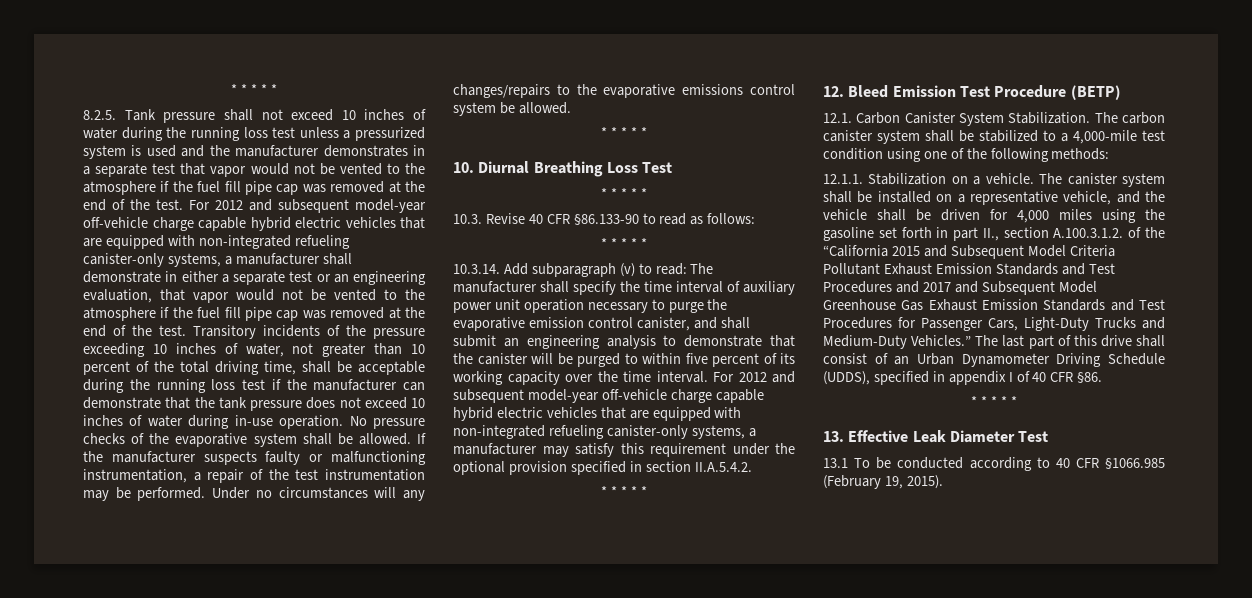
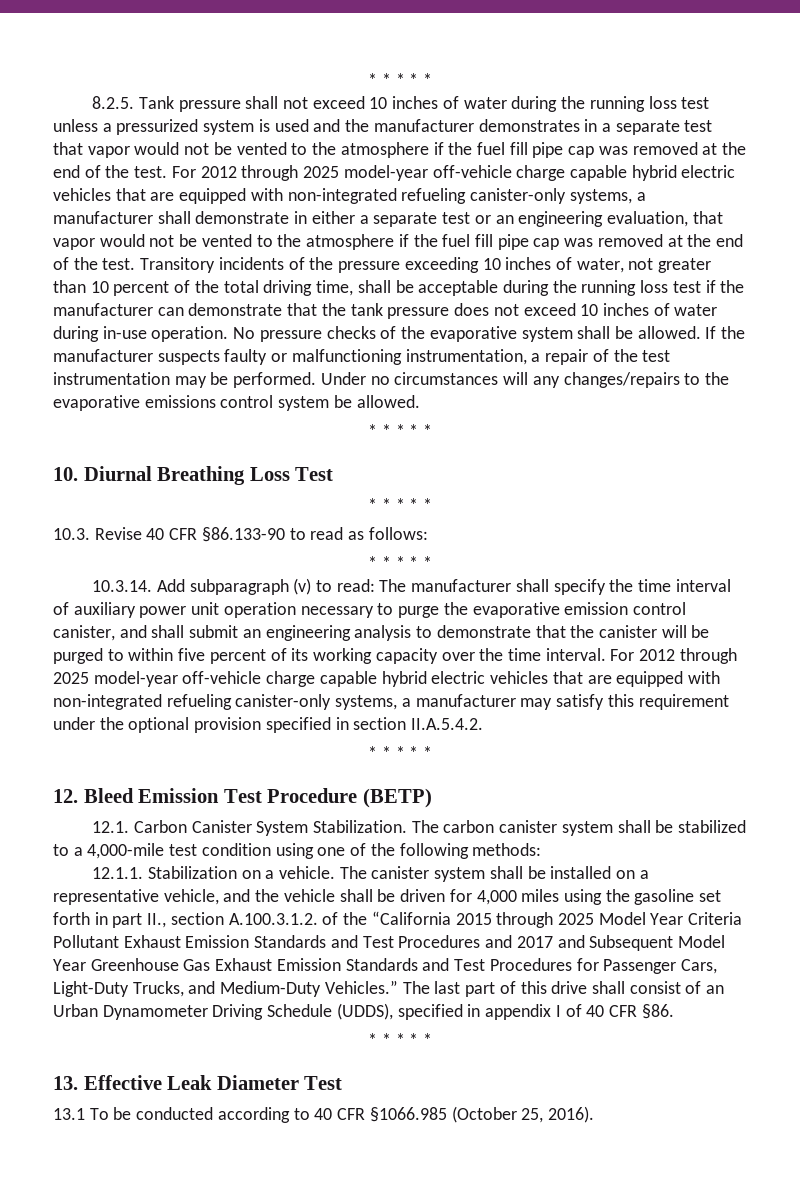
[249,199,349,213] and subsequent -> [241,165,340,181] through 2025
[772,371,795,383] [453,389,524,403] and subsequent -> [679,648,737,664] [53,672,89,684] through 2025
[923,245,1066,259] and Subsequent Model -> [496,912,684,928] through 2025 Model Year
(1097, 287) none -> [53,959,86,971] Year
[1095,317,1136,328] Trucks -> [132,981,184,997] Trucks,
[823,475,943,489] (February 19, 2015). -> [451,1106,594,1123] (October 25, 2016).

